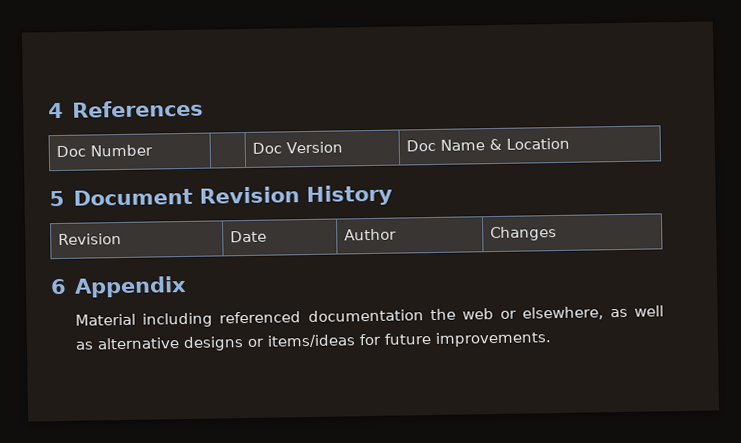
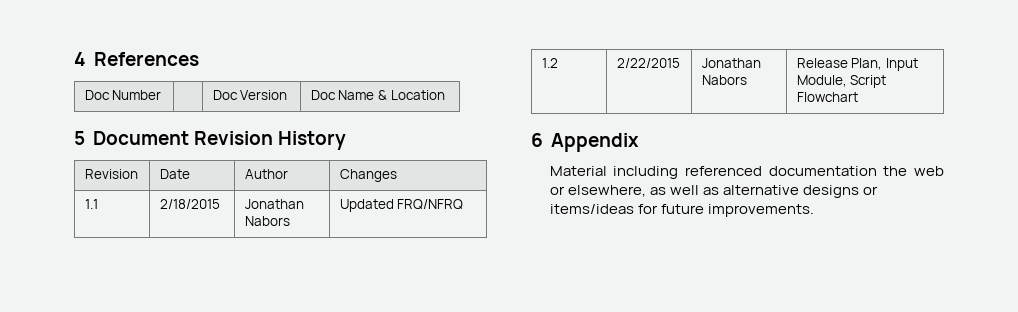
(558, 234) none -> [84,199,98,209] [159,199,220,209] [244,199,304,209] [244,216,290,226] [339,199,464,212] [541,58,558,68] [616,58,680,68] [701,58,761,68] [701,75,747,85] [796,58,918,71] [796,75,887,88] [796,92,858,102] // 1.1 | 2/18/2015 | Jonathan Nabors | Updated FRQ/NFRQ // 1.2 | 2/22/2015 | Jonathan Nabors | Release Plan, Input Module, Script Flowchart

